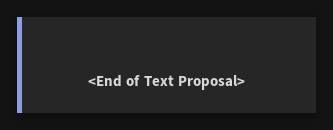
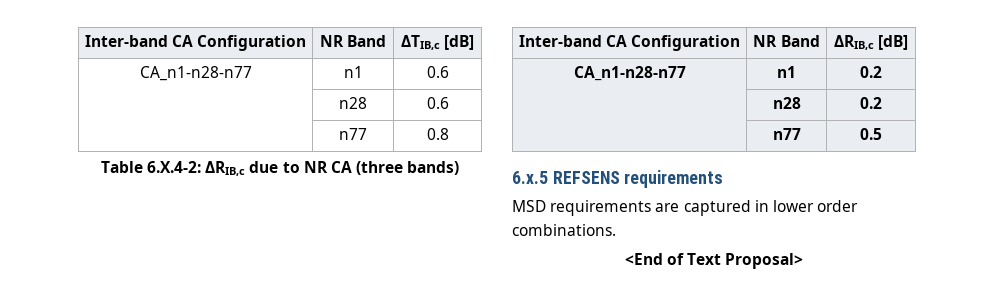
(88, 81) none -> [84,35,307,51] [319,35,387,47] [400,35,475,50] [139,66,252,81] [343,66,363,78] [426,66,449,78] [339,97,367,109] [426,97,449,109] [339,128,367,140] [426,128,449,140] [100,161,460,176] [518,35,741,51] [753,35,820,47] [833,35,909,50] [573,66,686,81] [777,66,796,78] [860,66,882,78] [772,97,801,109] [860,97,882,109] [772,128,801,140] [860,128,882,140] [512,170,724,188] [512,200,859,216] [512,224,616,236] Inter-band CA Configuration | NR Band | ΔTIB,c [dB] // CA_n1-n28-n77 | n1 | 0.6 // | n28 | 0.6 // | n77 | 0.8 // Table 6.X.4-2: ΔRIB,c due to NR CA (three bands) // Inter-band CA Configuration | NR Band | ΔRIB,c [dB] // CA_n1-n28-n77 | n1 | 0.2 // | n28 | 0.2 // | n77 | 0.5 // 6.x.5 REFSENS requirements // MSD requirements are captured in lower order combinations. //

